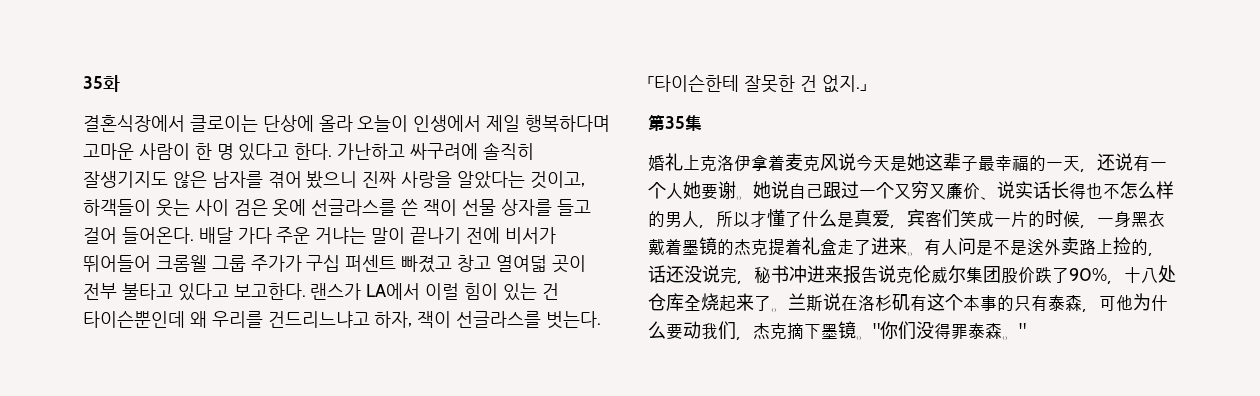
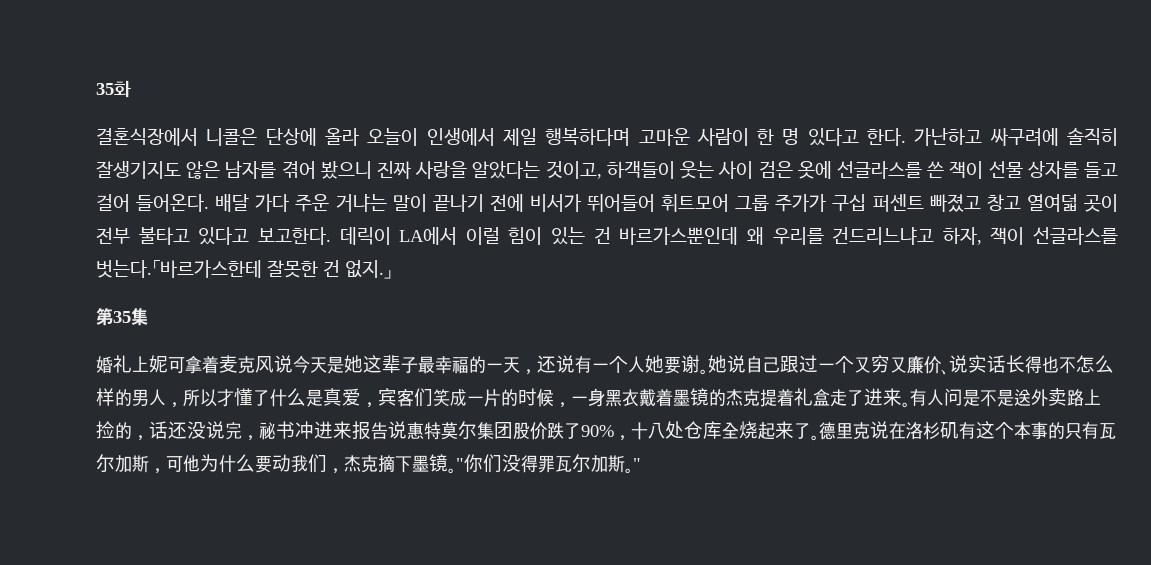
[189,115,258,132] 클로이는 -> [206,128,258,146] 니콜은
[155,255,207,272] 크롬웰 -> [661,194,730,212] 휘트모어
[310,283,362,300] 랜스가 -> [339,227,391,245] 데릭이
[83,310,185,328] 타이슨뿐인데 -> [619,227,739,245] 바르가스뿐인데
[654,74,739,92] 타이슨한테 -> [160,260,262,278] 바르가스한테
[700,155,751,171] 克洛伊 -> [149,355,185,374] 妮可
[896,265,948,283] 克伦威 -> [407,422,458,440] 惠特莫
[788,293,823,311] 兰斯 -> [819,422,870,440] 德里克
[1048,295,1082,311] 泰森 -> [1099,423,1116,439] [96,454,149,473] 瓦尔加斯
[968,323,1002,339] 泰森 -> [555,454,625,473] 瓦尔加斯

